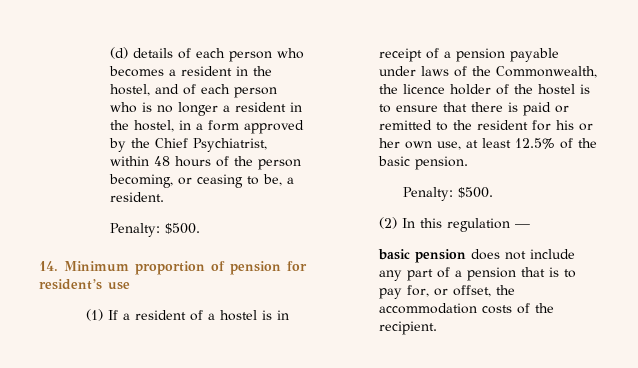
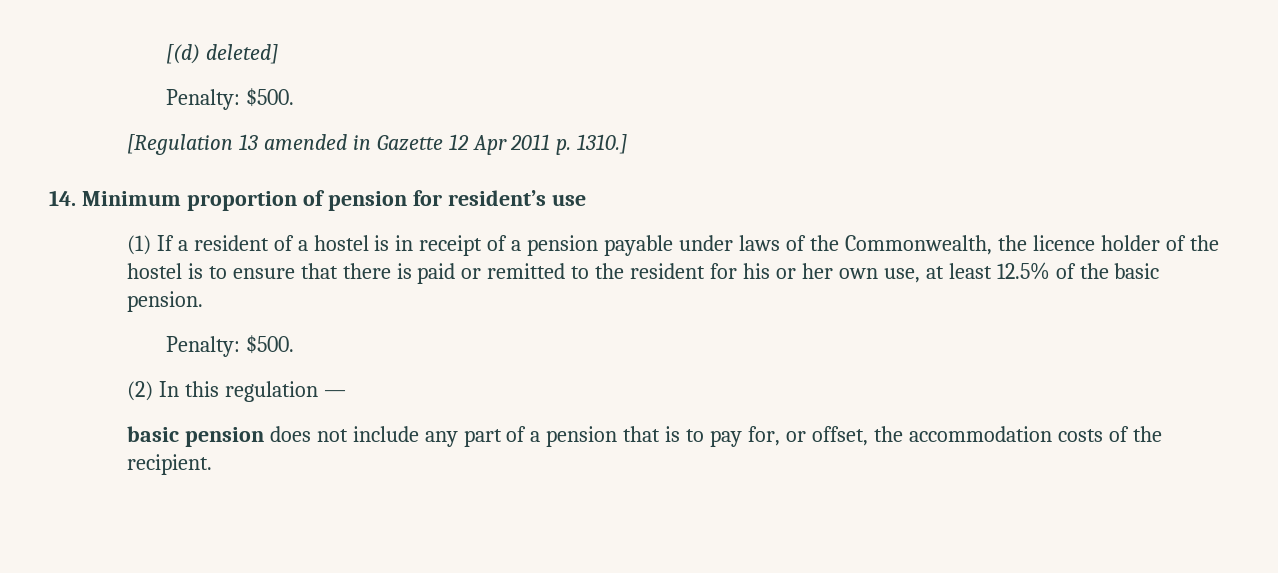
[110,47,305,62] [109,66,273,77] [110,84,278,98] [110,102,303,116] [110,120,305,134] [109,138,268,152] [110,156,302,170] [109,174,295,188] [110,192,165,202] [110,223,201,237] (d) details of each person who becomes a resident in the hostel, and of each person who is no longer a resident in the hostel, in a form approved by the Chief Psychiatrist, within 48 hours of the person becoming, or ceasing to be, a resident. // Penalty: $500. -> [165,44,278,64] [165,88,294,110] [126,134,628,155] [(d) deleted] // Penalty: $500. // [Regulation 13 amended in Gazette 12 Apr 2011 p. 1310.]

